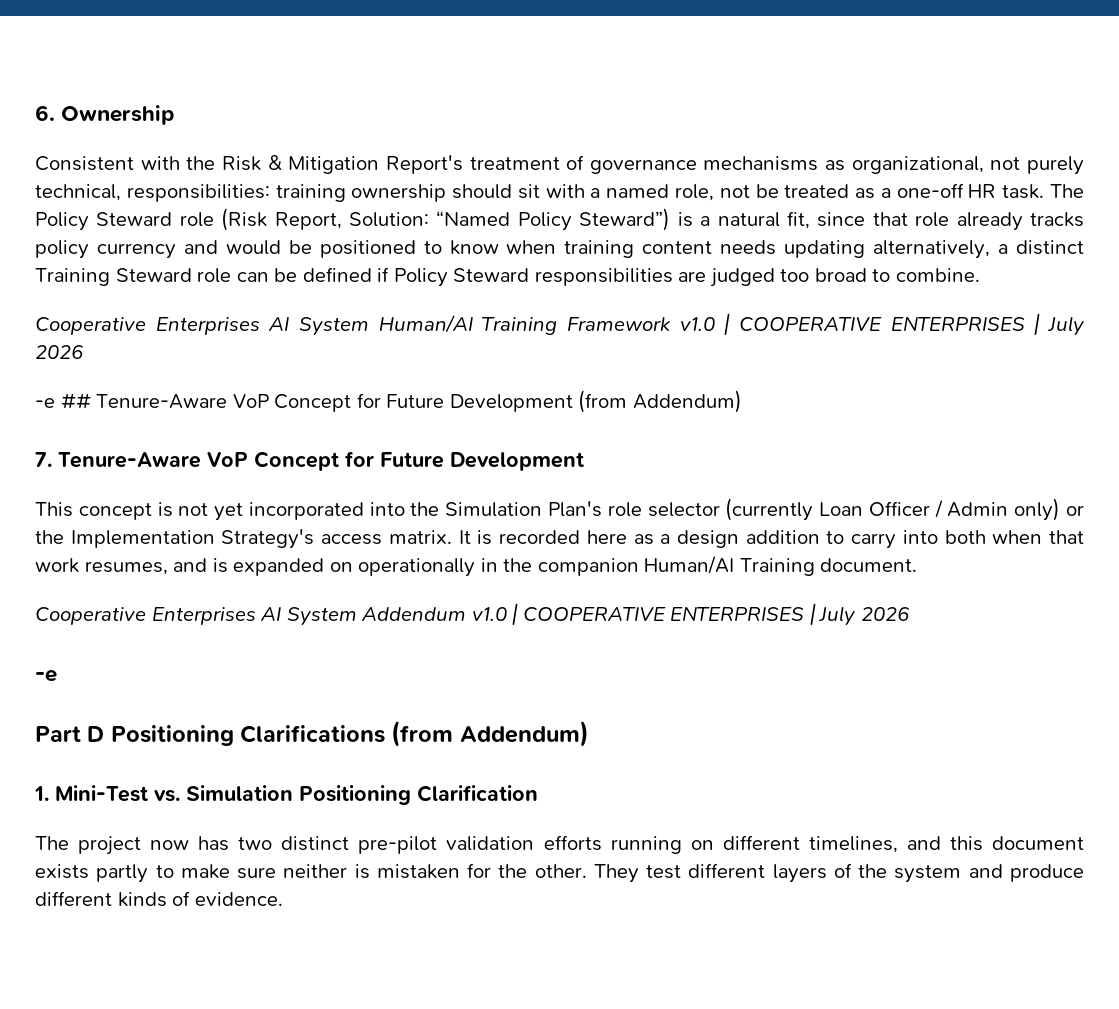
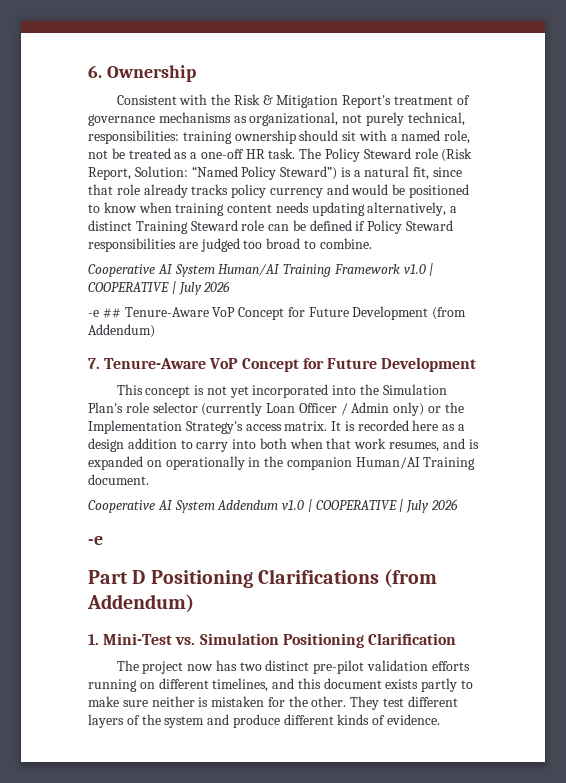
[155,317,260,335] Enterprises -> (155, 270) none
[890,316,1025,332] ENTERPRISES -> (169, 287) none
[151,607,256,625] Enterprises -> (155, 506) none
[670,606,805,622] ENTERPRISES -> (397, 505) none

